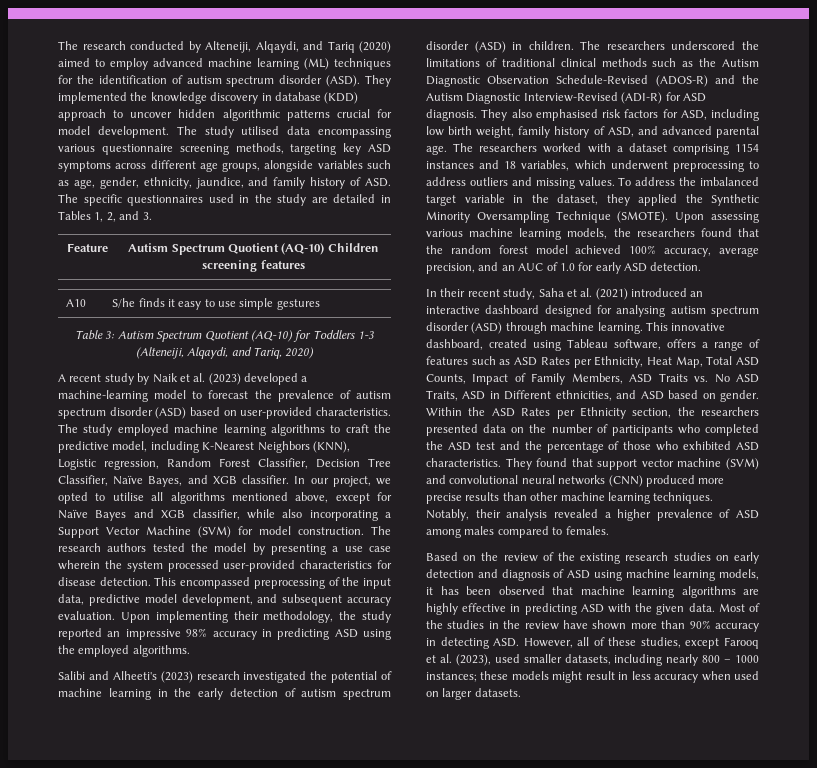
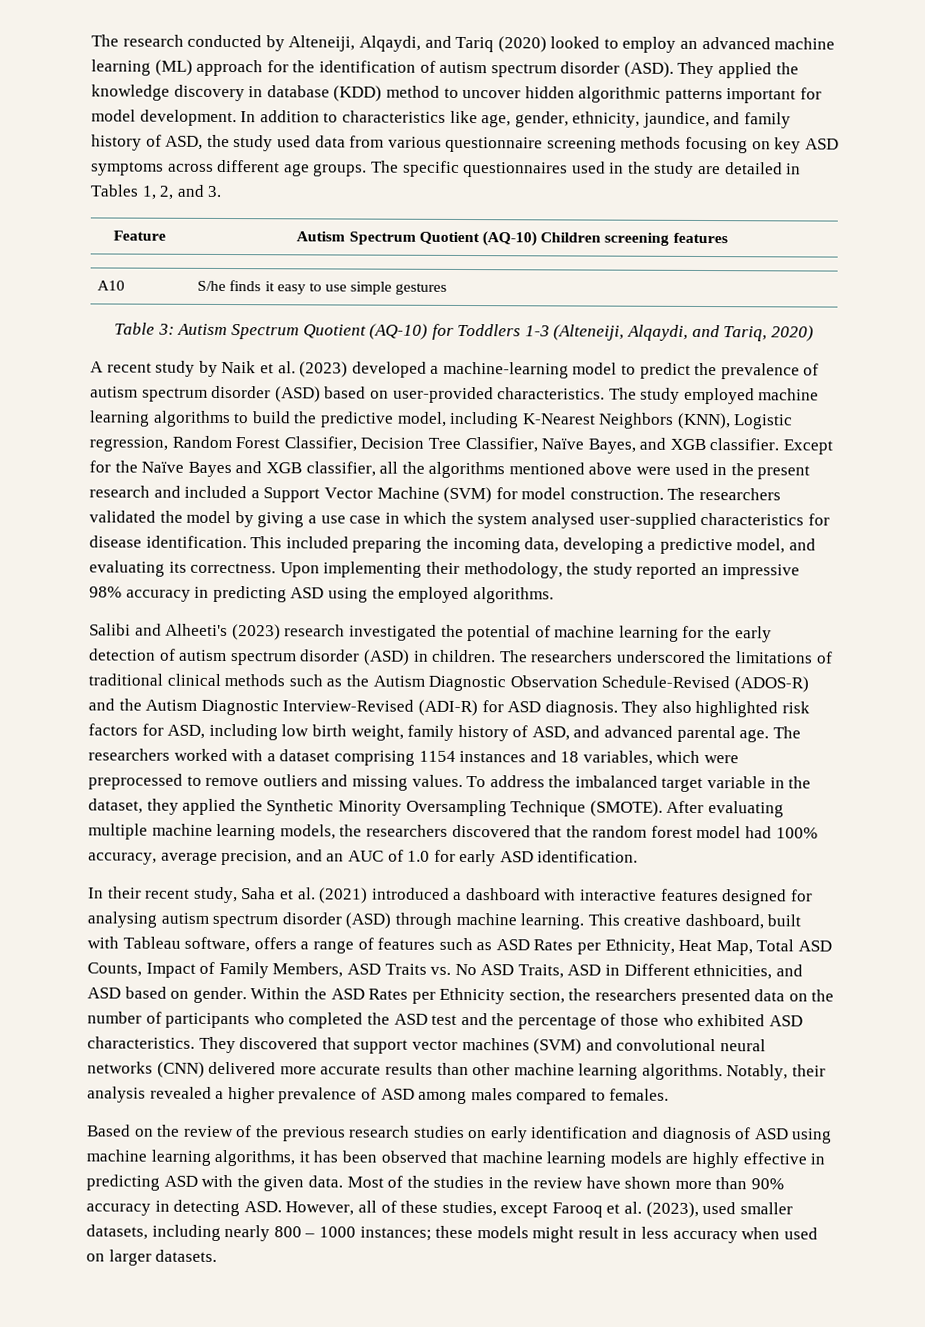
[58,58,90,67] aimed -> [550,36,601,49] looked
(148, 64) none -> [680,40,699,49] an
[334,58,391,70] techniques -> [196,59,264,77] approach
[58,92,127,104] implemented -> [718,62,773,79] applied
[58,109,106,121] approach -> [385,85,440,98] method
[336,109,370,118] crucial -> [726,88,797,104] important
[176,126,392,138] [58,143,391,155] [58,160,391,172] [58,180,69,186] The study utilised data encompassing various questionnaire screening methods, targeting key ASD symptoms across different age groups, alongside variables such as -> [240,110,478,124] In addition to characteristics like
[365,178,391,187] ASD. -> [165,134,839,154] [91,159,368,177] ASD, the study used data from various questionnaire screening methods focusing on key ASD symptoms across different age groups.
[208,390,249,399] forecast -> [639,362,691,379] predict
[345,424,369,433] craft -> [252,411,291,424] build
[294,476,392,487] [58,492,392,504] In our project, we opted to utilise all algorithms mentioned above, except for -> [783,439,834,455] [89,460,138,473] Except for the
[246,509,378,521] while also incorporating -> [379,461,811,480] [89,485,248,499] all the algorithms mentioned above were used in the present research and included
[58,543,185,552] research authors tested -> [699,487,782,501] [89,510,156,523] researchers validated
[271,544,326,555] presenting -> [257,512,305,528] giving
[58,560,392,572] [58,577,392,589] [58,594,391,606] [58,611,115,620] wherein the system processed user-provided characteristics for disease detection. This encompassed preprocessing of the input data, predictive model development, and subsequent accuracy evaluation. -> [384,511,830,529] [89,535,817,555] [89,560,277,577] in which the system analysed user-supplied characteristics for disease identification. This included preparing the incoming data, developing a predictive model, and evaluating its correctness.
[157,689,168,697] in -> [682,625,705,639] for
[535,109,598,121] emphasised -> [695,700,779,718] highlighted
[610,160,759,172] [426,177,466,186] underwent preprocessing to address -> [704,755,740,764] [88,773,260,790] were preprocessed to remove
[675,212,759,223] [426,229,463,237] Upon assessing various -> [666,800,784,818] [88,823,148,840] After evaluating multiple
[700,228,732,237] found -> [451,824,531,838] discovered
[575,245,622,254] achieved -> [745,826,773,839] had
[650,262,702,271] detection. -> [537,850,639,863] identification.
[690,291,704,297] [426,305,540,314] an interactive dashboard -> [453,888,719,902] a dashboard with interactive features
[671,323,726,331] [426,339,561,351] innovative dashboard, created using -> [623,913,802,930] [87,936,119,949] creative dashboard, built with
[536,458,568,467] found -> [239,1037,319,1050] discovered
[677,458,722,467] machine -> [461,1037,530,1051] machines
[645,475,725,487] [426,493,462,504] produced more precise -> [208,1061,382,1075] delivered more accurate
[653,492,714,504] techniques. -> [641,1063,723,1081] algorithms.
[580,553,621,564] existing -> [281,1126,346,1142] previous
[426,569,474,578] detection -> [531,1126,629,1139] identification
[719,569,759,580] models, -> [214,1149,296,1167] algorithms,
[681,586,736,598] algorithms -> [609,1151,662,1164] models

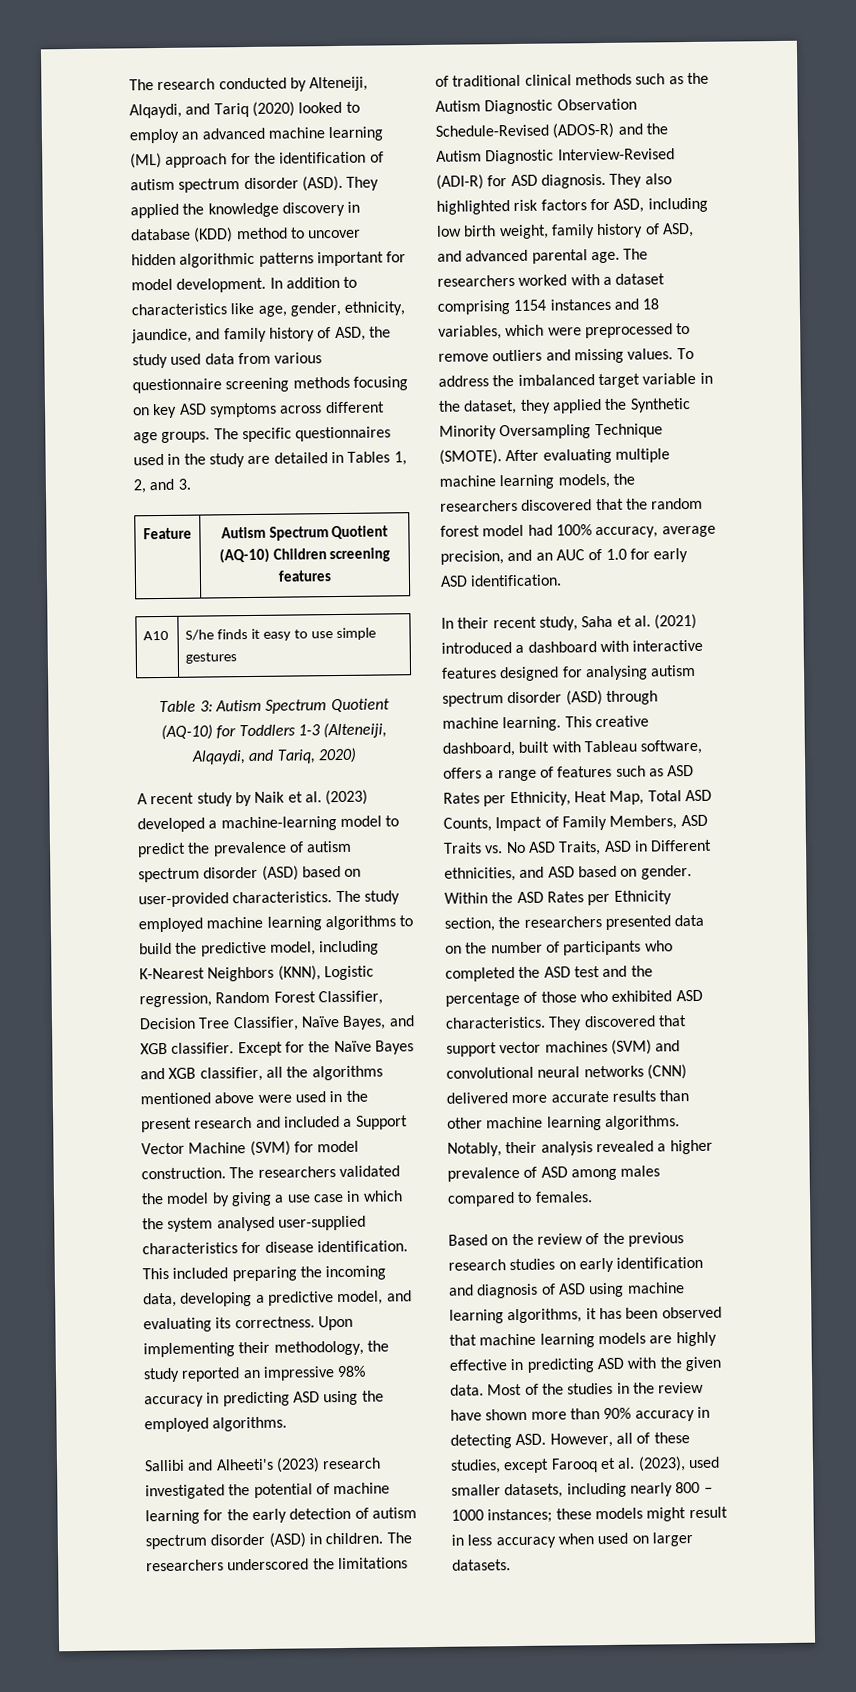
[89,623,131,636] Salibi -> [144,1459,185,1472] Sallibi

